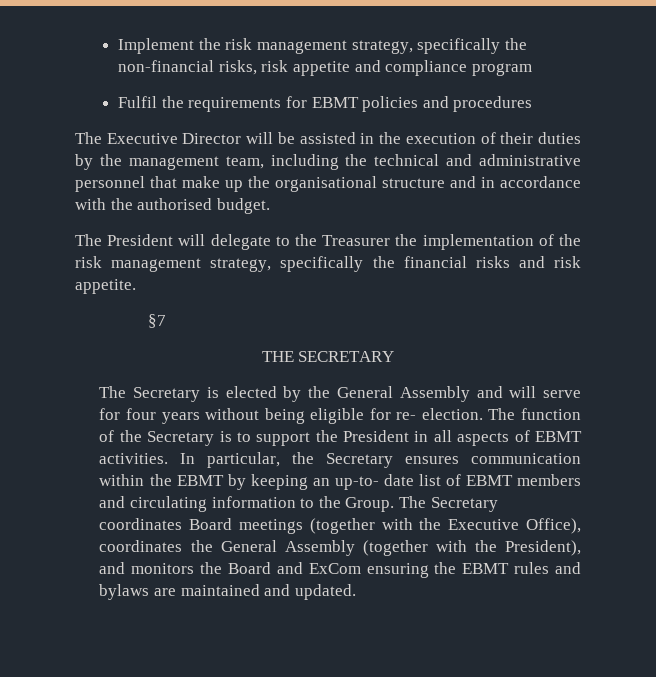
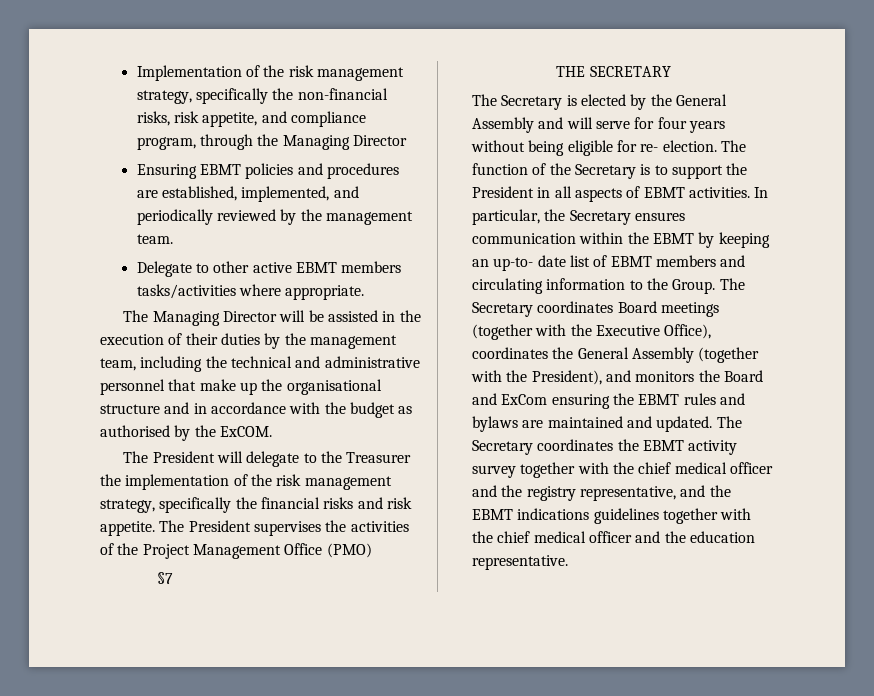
[118,38,195,54] Implement -> [136,65,261,81] Implementation of
[292,61,350,76] appetite -> [202,112,258,127] appetite,
[471,63,532,76] [118,96,533,112] [75,132,178,144] program // Fulfil the requirements for EBMT policies and procedures // The Executive -> [136,134,408,150] [136,163,400,179] [136,186,359,202] [136,209,414,225] [136,234,173,244] [136,261,402,277] [136,284,365,300] [123,310,220,326] program, through the Managing Director // Ensuring EBMT policies and procedures are established, implemented, and periodically reviewed by the management team. // Delegate to other active EBMT members tasks/activities where appropriate. // The Managing
[137,198,270,214] authorised budget. -> [349,402,413,418] [100,425,272,441] budget as authorised by the ExCOM.
(136, 286) none -> [159,520,409,536] [100,543,372,559] The President supervises the activities of the Project Management Office (PMO)
(356, 592) none -> [716,416,742,428] [472,439,738,455] [472,462,774,478] [472,485,731,501] [472,508,752,524] [472,531,756,543] [472,555,569,570] The Secretary coordinates the EBMT activity survey together with the chief medical officer and the registry representative, and the EBMT indications guidelines together with the chief medical officer and the education representative.

